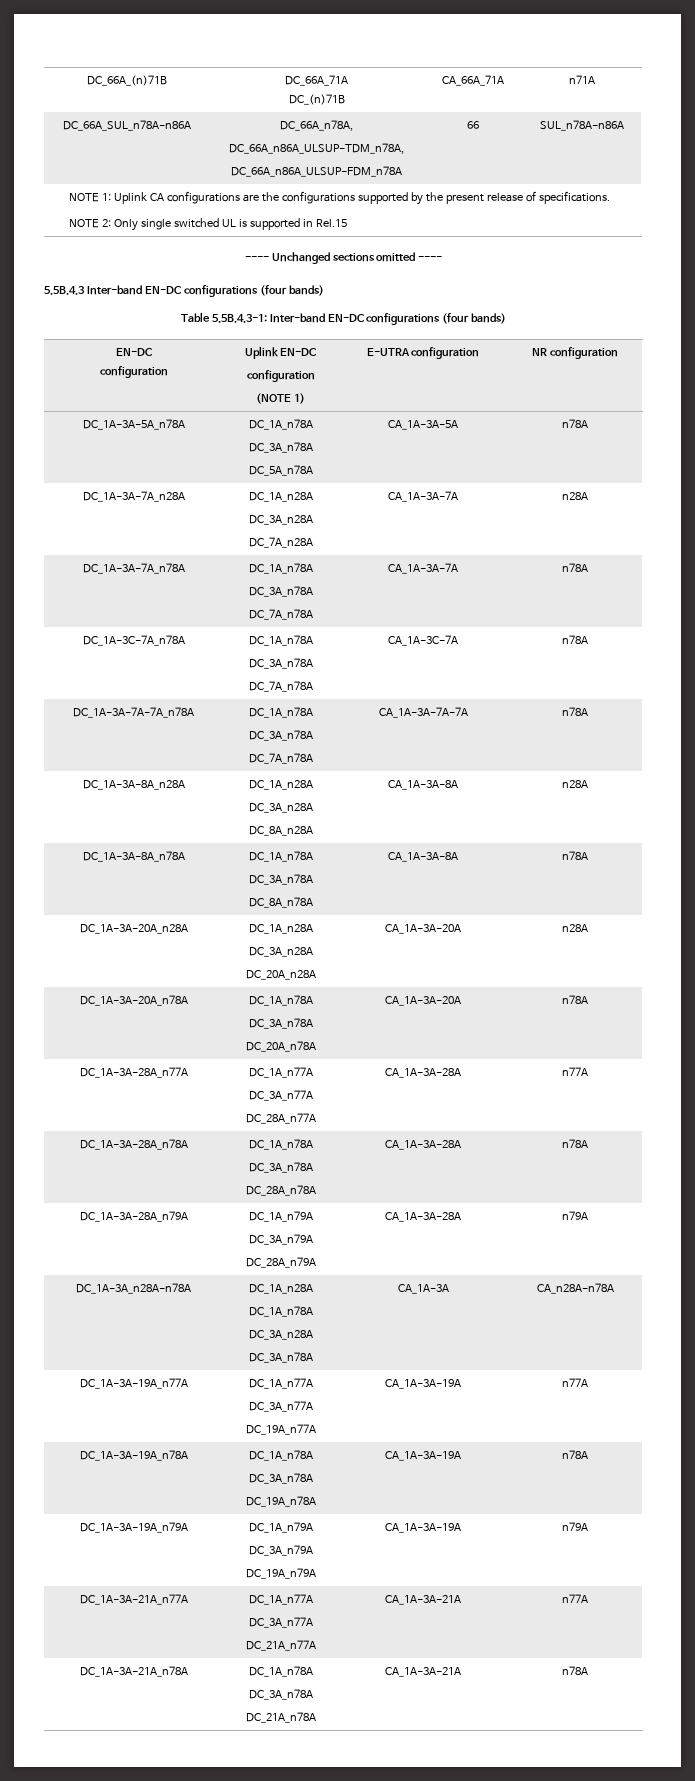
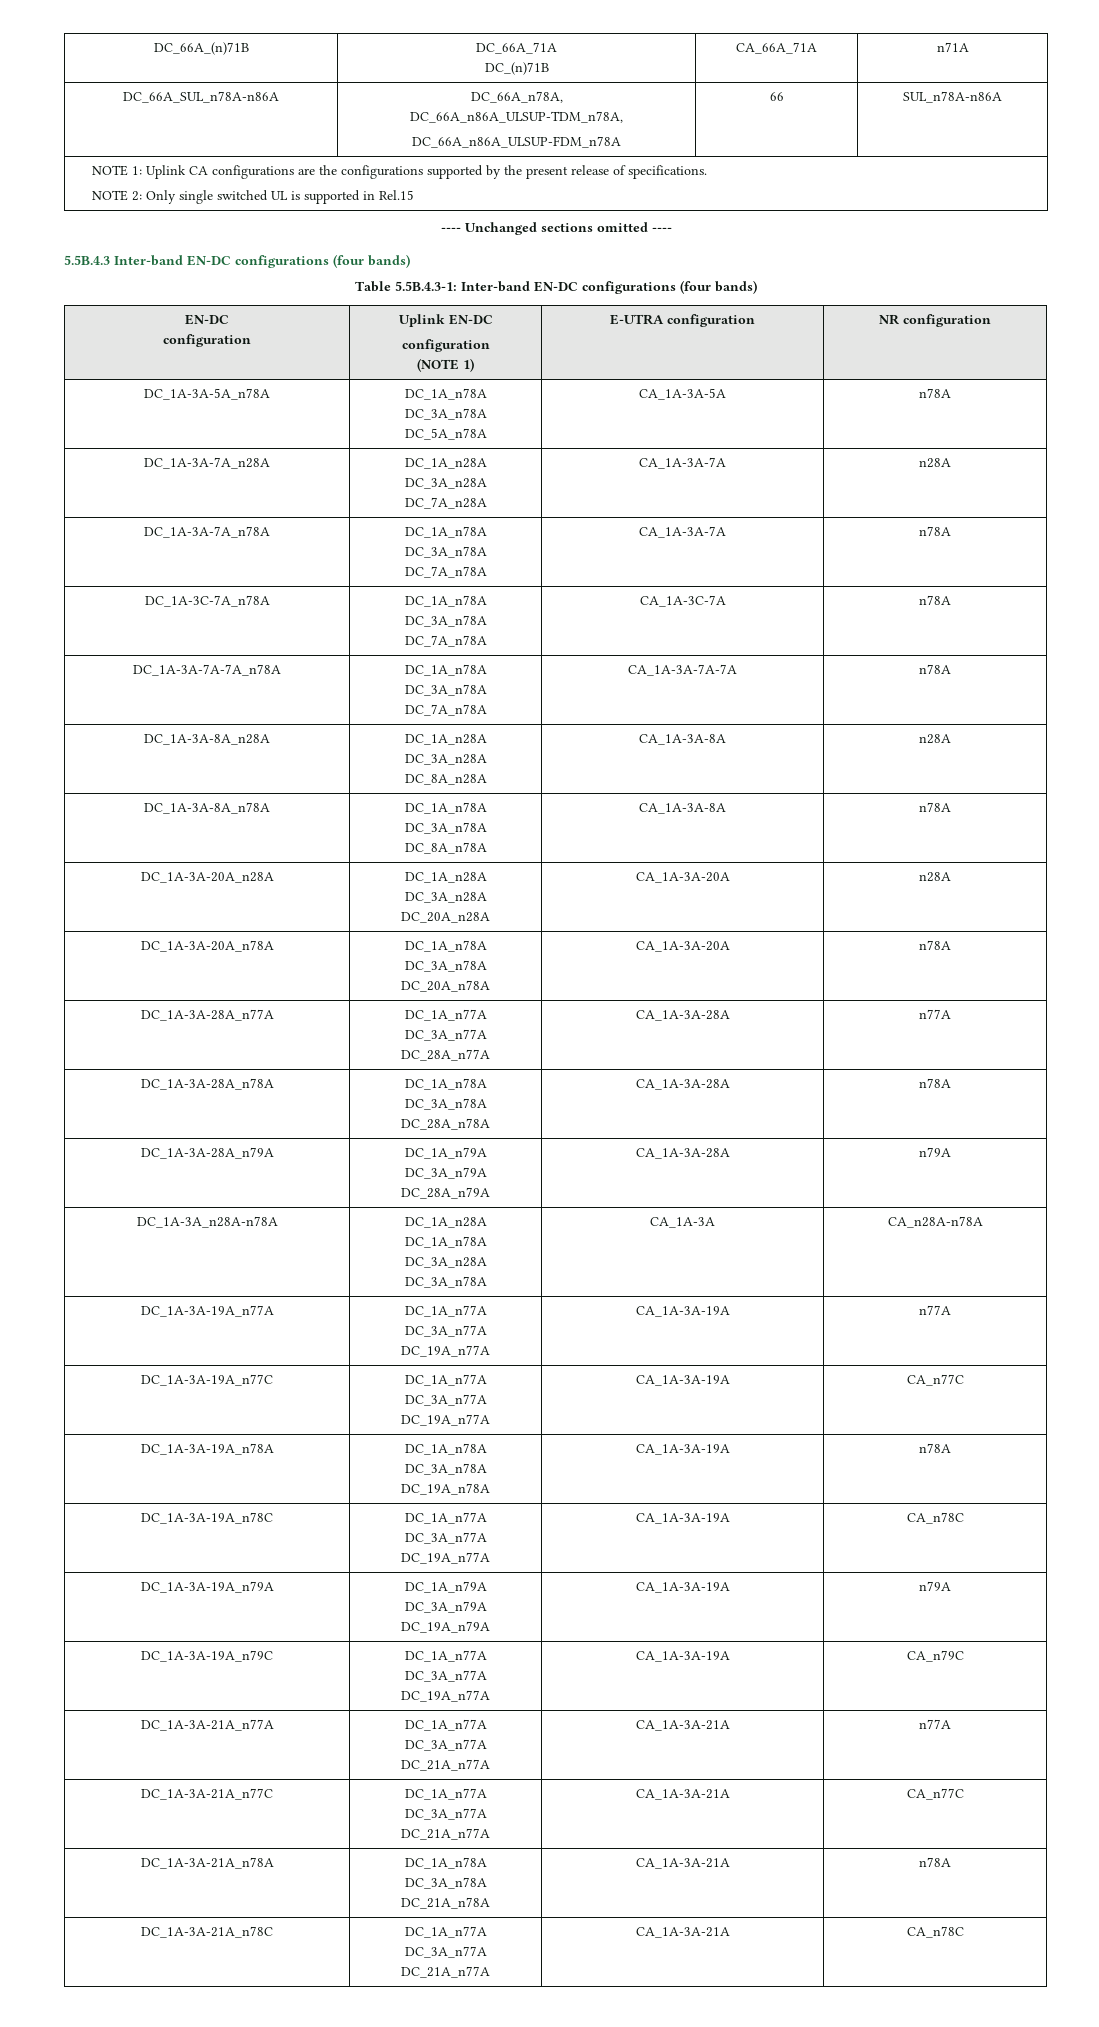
(588, 1382) none -> [141,1374,273,1386] [404,1374,487,1386] [404,1394,487,1406] [401,1414,490,1426] [635,1375,730,1386] [906,1374,964,1386] // DC_1A-3A-19A_n77C | DC_1A_n77A // DC_3A_n77A // DC_19A_n77A | CA_1A-3A-19A | CA_n77C
(588, 1454) none -> [141,1512,273,1524] [404,1512,487,1524] [404,1532,487,1544] [401,1552,490,1564] [635,1513,730,1524] [906,1512,964,1524] // DC_1A-3A-19A_n78C | DC_1A_n77A // DC_3A_n77A // DC_19A_n77A | CA_1A-3A-19A | CA_n78C
(588, 1526) none -> [141,1650,273,1662] [404,1650,487,1662] [404,1670,487,1682] [401,1690,490,1702] [635,1651,730,1662] [906,1650,964,1662] // DC_1A-3A-19A_n79C | DC_1A_n77A // DC_3A_n77A // DC_19A_n77A | CA_1A-3A-19A | CA_n79C
(588, 1598) none -> [141,1788,273,1800] [404,1788,487,1800] [404,1808,487,1820] [401,1828,490,1840] [635,1789,730,1800] [906,1788,964,1800] // DC_1A-3A-21A_n77C | DC_1A_n77A // DC_3A_n77A // DC_21A_n77A | CA_1A-3A-21A | CA_n77C
(588, 1670) none -> [141,1926,273,1938] [404,1926,487,1938] [404,1946,487,1958] [401,1966,490,1978] [635,1927,730,1938] [906,1926,964,1938] // DC_1A-3A-21A_n78C | DC_1A_n77A // DC_3A_n77A // DC_21A_n77A | CA_1A-3A-21A | CA_n78C

